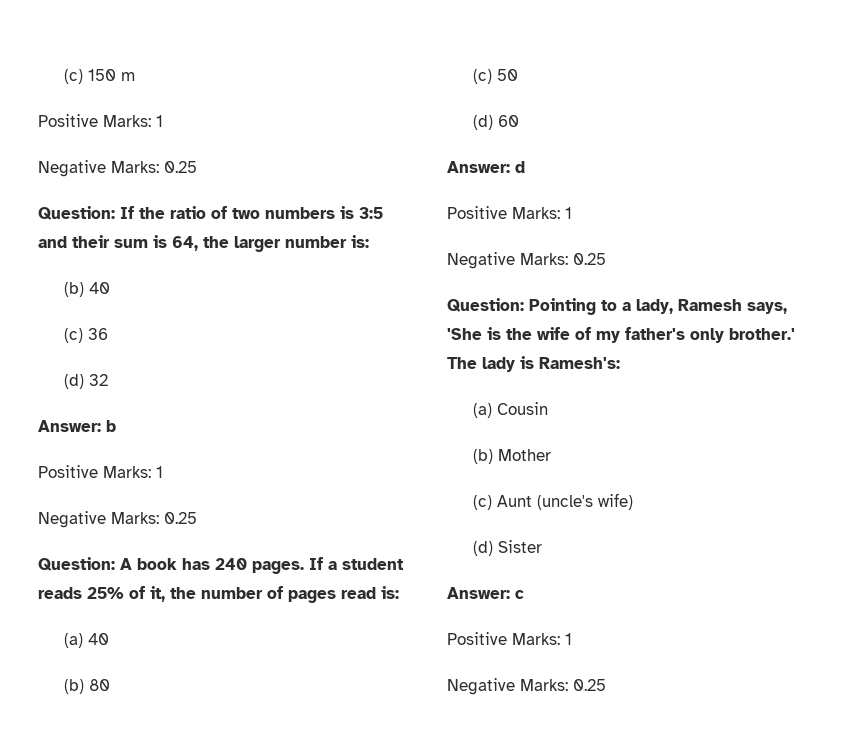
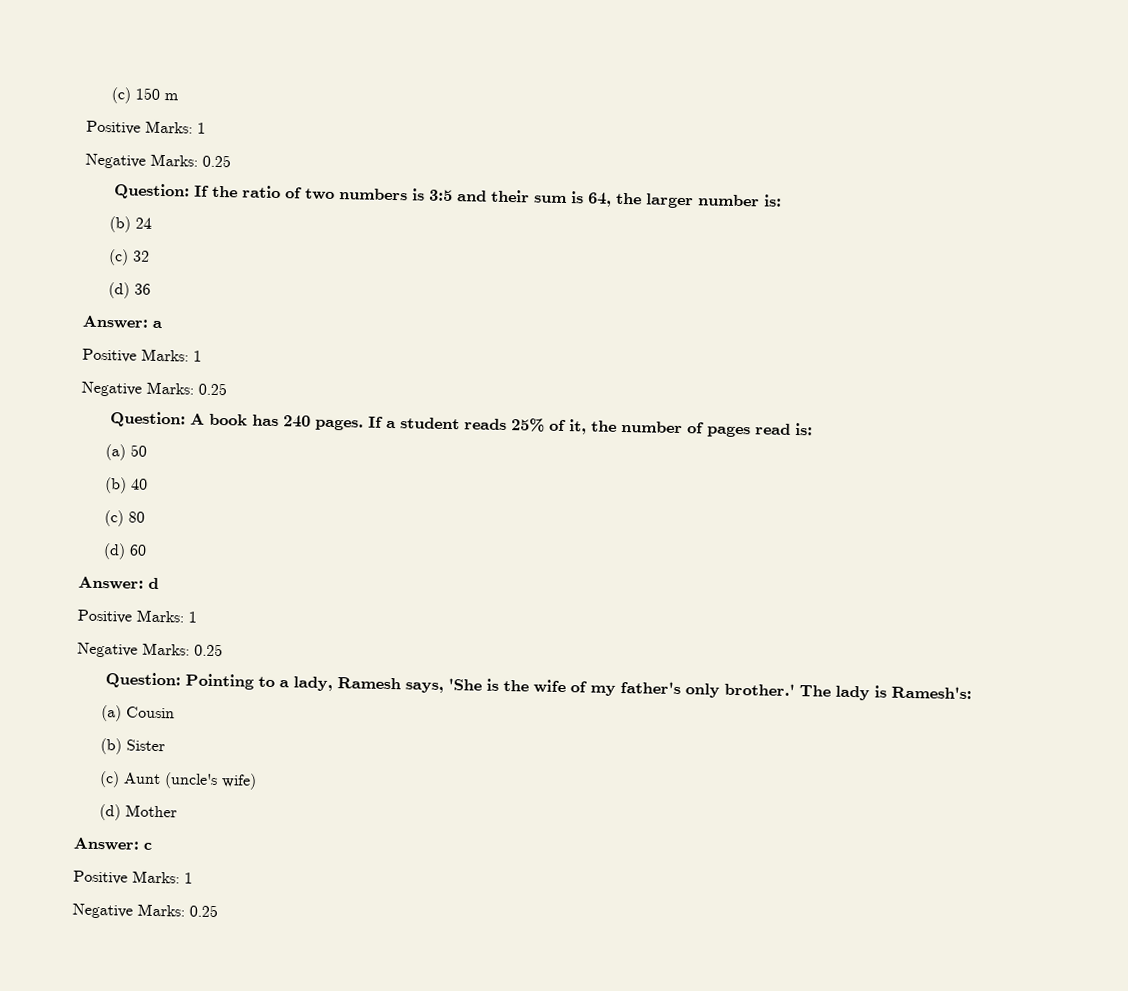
[88,282,110,294] [63,328,83,343] 40 // (c) -> [135,217,153,229] [108,249,151,266] [108,282,131,299] 24 // (c) 32 // (d)
[63,374,108,389] [38,420,116,432] // (d) 32 // Answer: b -> [82,315,162,329] // Answer: a
[87,633,109,645] [63,679,84,694] 40 // (b) -> [130,444,148,457] [104,477,149,494] [104,510,125,527] 50 // (b) 40 // (c)
[472,69,518,84] // (c) 50 -> (146, 517) none
[497,449,551,461] Mother -> [126,739,166,752] Sister
[497,540,542,553] Sister -> [125,804,178,818] Mother

